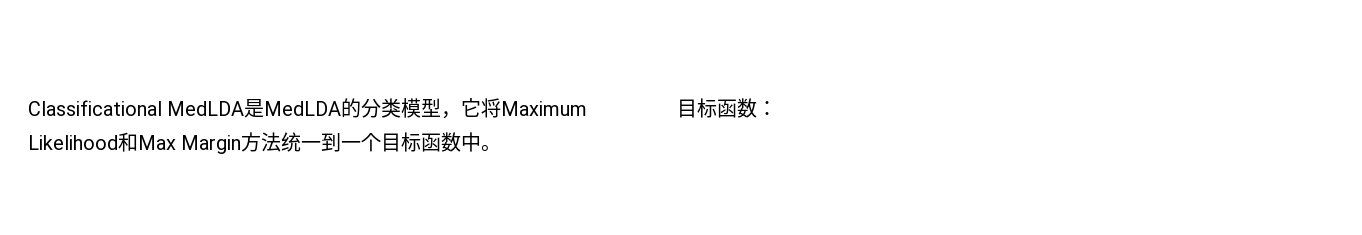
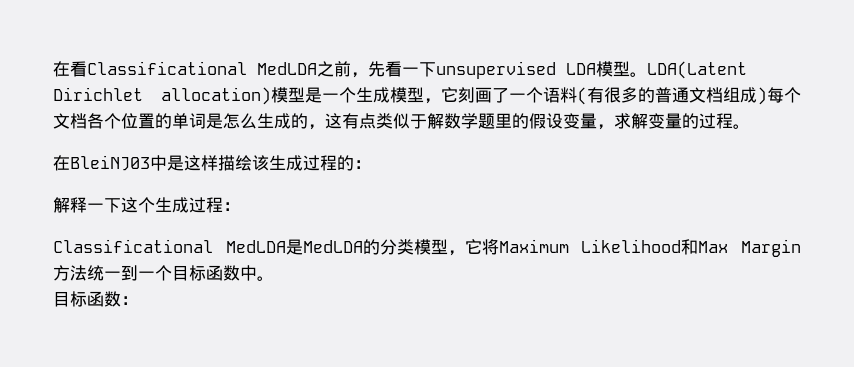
(28, 108) none -> [53,61,747,79] [53,87,801,105] [53,113,750,130] [53,155,371,171] [53,197,240,213] 在看Classificational MedLDA之前，先看一下unsupervised LDA模型。LDA(Latent Dirichlet allocation)模型是一个生成模型，它刻画了一个语料(有很多的普通文档组成)每个文档各个位置的单词是怎么生成的，这有点类似于解数学题里的假设变量，求解变量的过程。 // 在BleiNJ03中是这样描绘该生成过程的： // 解释一下这个生成过程： //

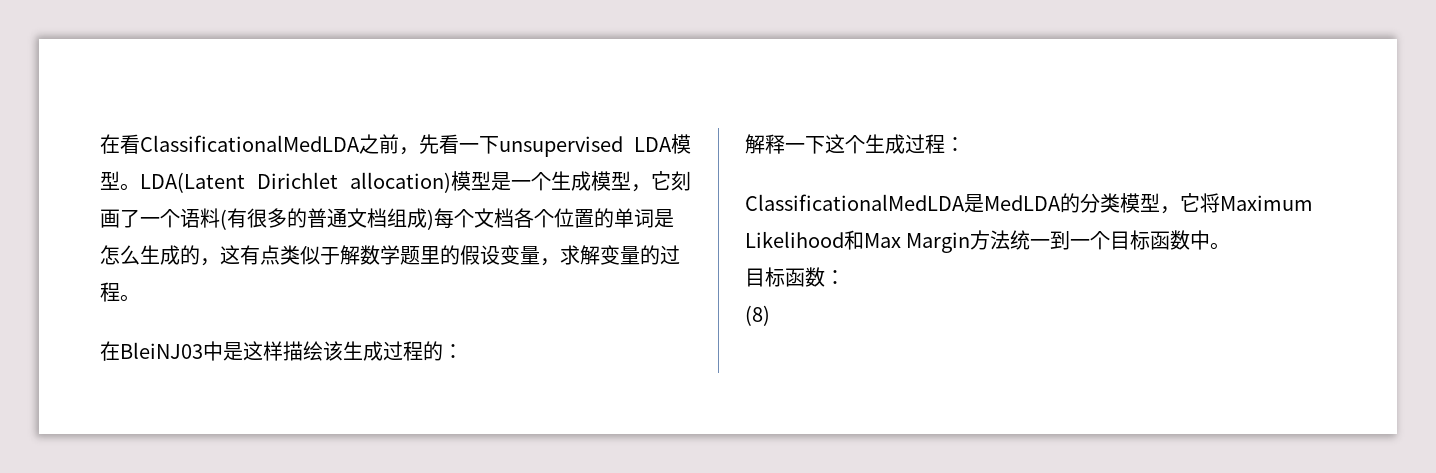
[87,61,317,75] Classificational MedLDA -> [140,135,360,152] ClassificationalMedLDA
[53,239,286,253] Classificational MedLDA -> [745,194,965,211] ClassificationalMedLDA
(138, 300) none -> [745,305,770,326] // (8)

